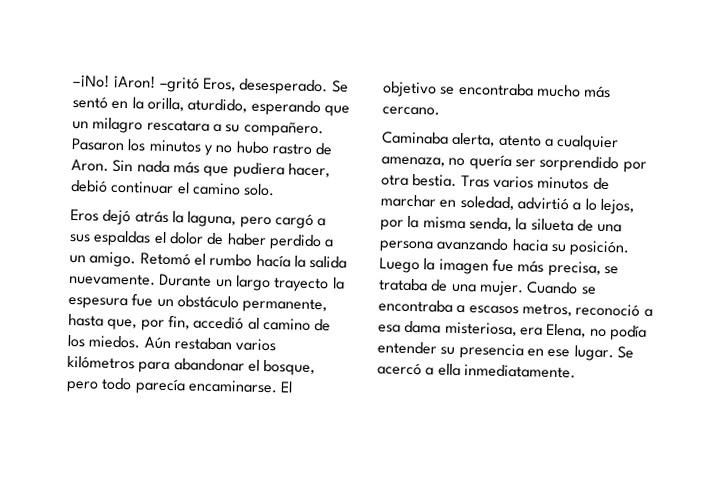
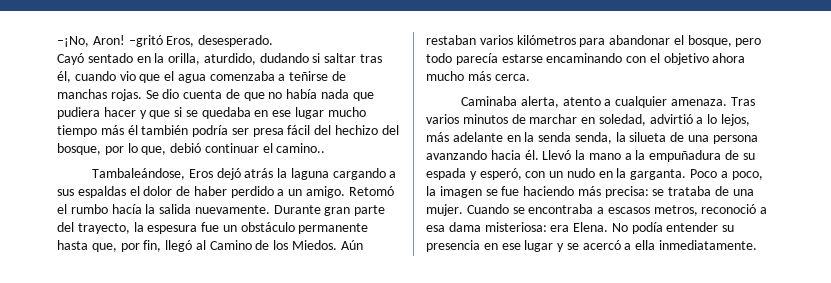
[73,74,157,89] –¡No! ¡Aron! -> [57,35,125,47] –¡No, Aron!
[331,80,349,93] [72,95,108,109] Se sentó -> [57,53,133,65] // Cayó sentado
[250,99,350,117] [72,117,324,138] [71,137,334,156] [71,158,330,179] esperando que un milagro rescatara a su compañero. Pasaron los minutos y no hubo rastro de Aron. Sin nada más que pudiera hacer, -> [259,53,383,63] [57,71,347,83] [57,89,374,101] [57,107,366,119] [57,125,399,137] [57,143,167,155] dudando si saltar tras él, cuando vio que el agua comenzaba a teñirse de manchas rojas. Se dio cuenta de que no había nada que pudiera hacer y que si se quedaba en ese lugar mucho tiempo más él también podría ser presa fácil del hechizo del bosque, por lo que,
[191,182,276,197] camino solo. // -> [276,143,326,153] [92,168,186,180] camino.. // Tambaleándose,
[187,211,314,229] laguna, pero cargó -> [290,168,386,180] laguna cargando
[215,275,330,293] un largo trayecto -> [324,205,386,216] [57,222,130,234] gran parte del trayecto,
[242,297,328,314] permanente, -> [298,223,369,234] permanente
[193,316,311,331] accedió al camino -> [165,240,252,252] llegó al Camino
[88,335,141,349] miedos. -> [292,240,338,250] Miedos.
[187,379,294,394] [382,81,534,98] encaminarse. El objetivo se encontraba -> [501,53,746,65] estarse encaminando con el objetivo ahora
[382,106,440,116] cercano. -> [494,74,530,81] cerca.
[381,154,647,173] [381,173,458,187] amenaza, no quería ser sorprendido por otra bestia. -> [670,99,727,106] amenaza.
[380,215,466,231] por la misma -> [426,132,572,142] más adelante en la senda
[550,240,631,257] [379,257,601,277] su posición. Luego la imagen fue más precisa, -> [524,150,755,162] [426,168,763,180] [426,186,649,198] él. Llevó la mano a la empuñadura de su espada y esperó, con un nudo en la garganta. Poco a poco, la imagen se fue haciendo más precisa:
[444,321,607,338] misteriosa, era Elena, no -> [484,222,628,232] misteriosa: era Elena. No
[573,345,634,362] lugar. Se -> [524,240,579,252] lugar y se

